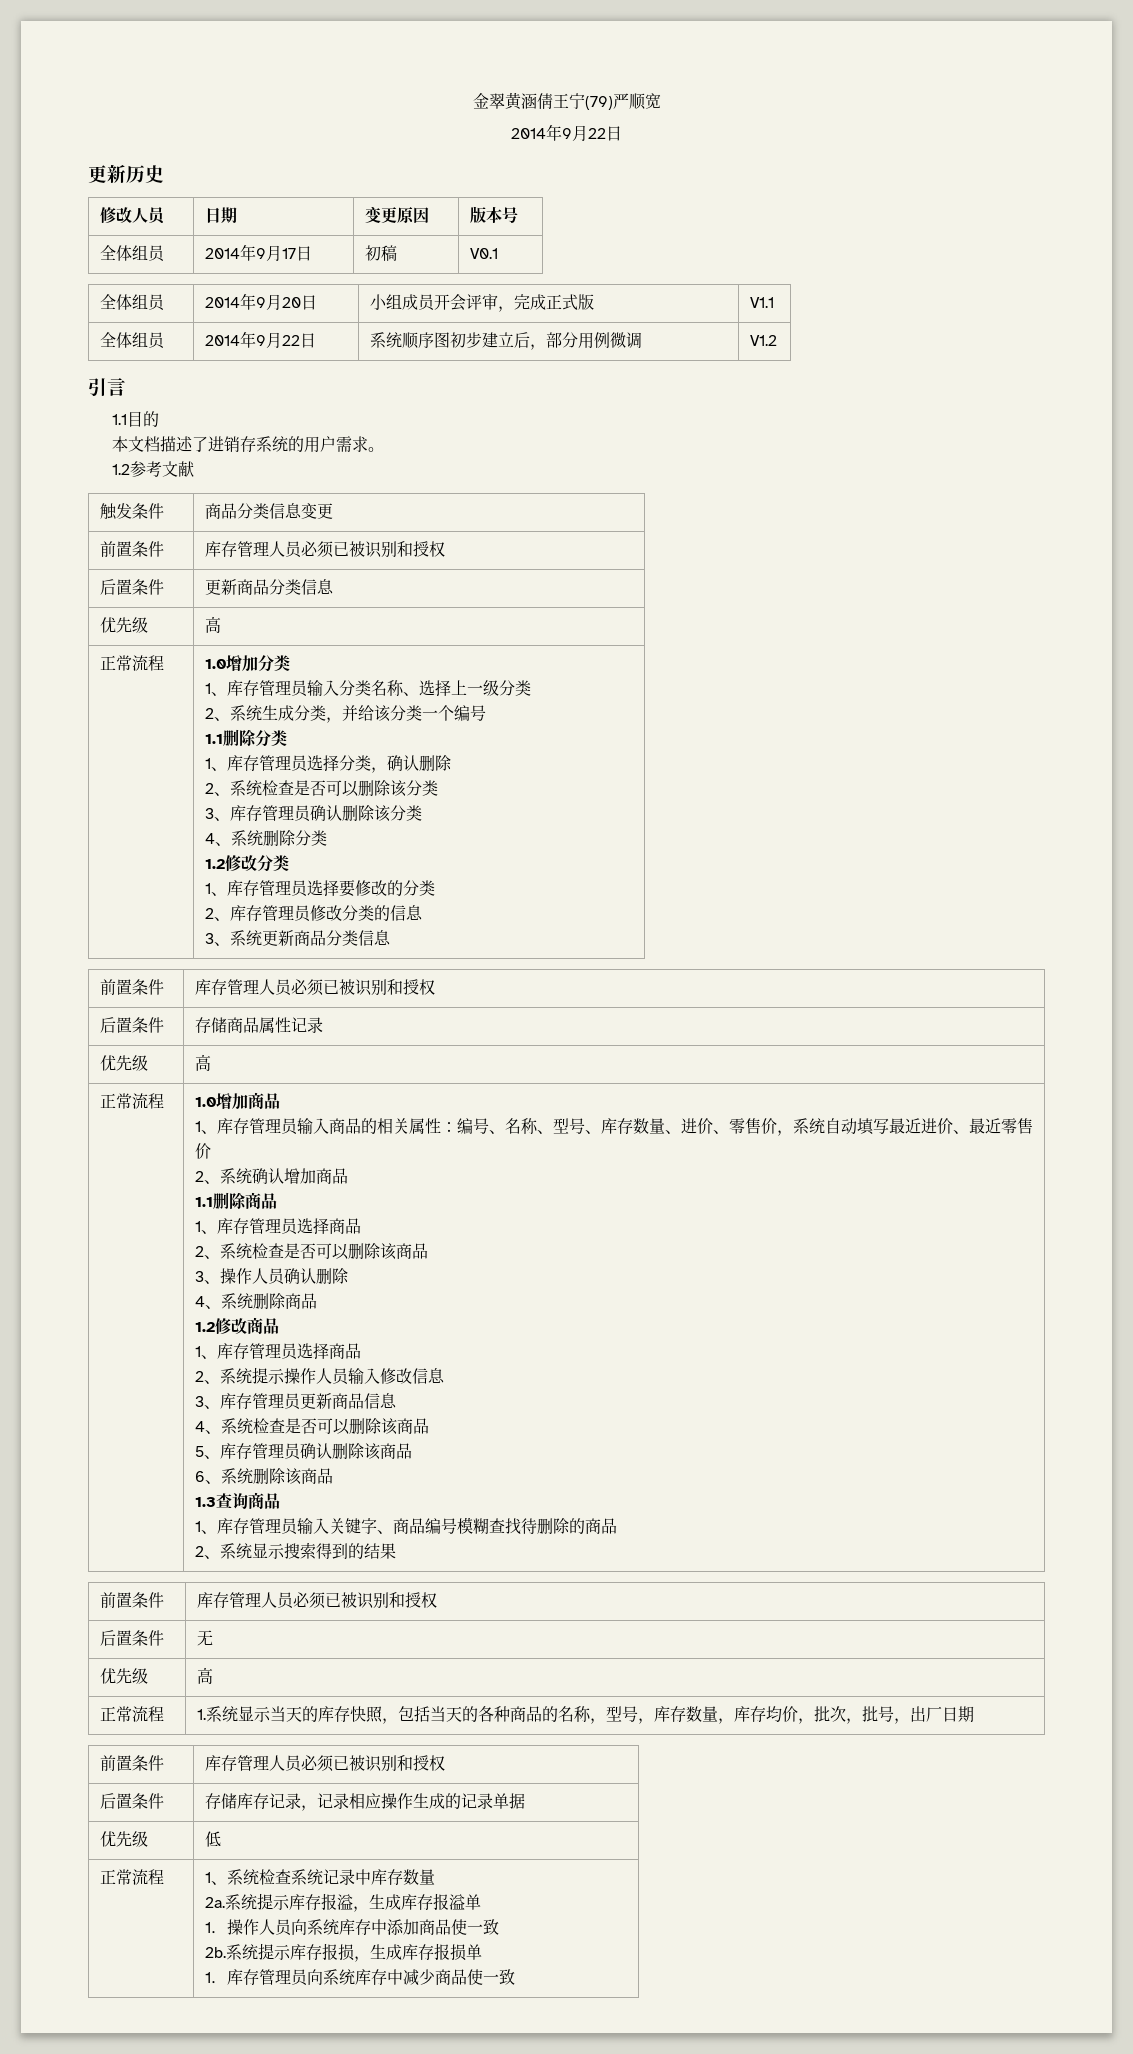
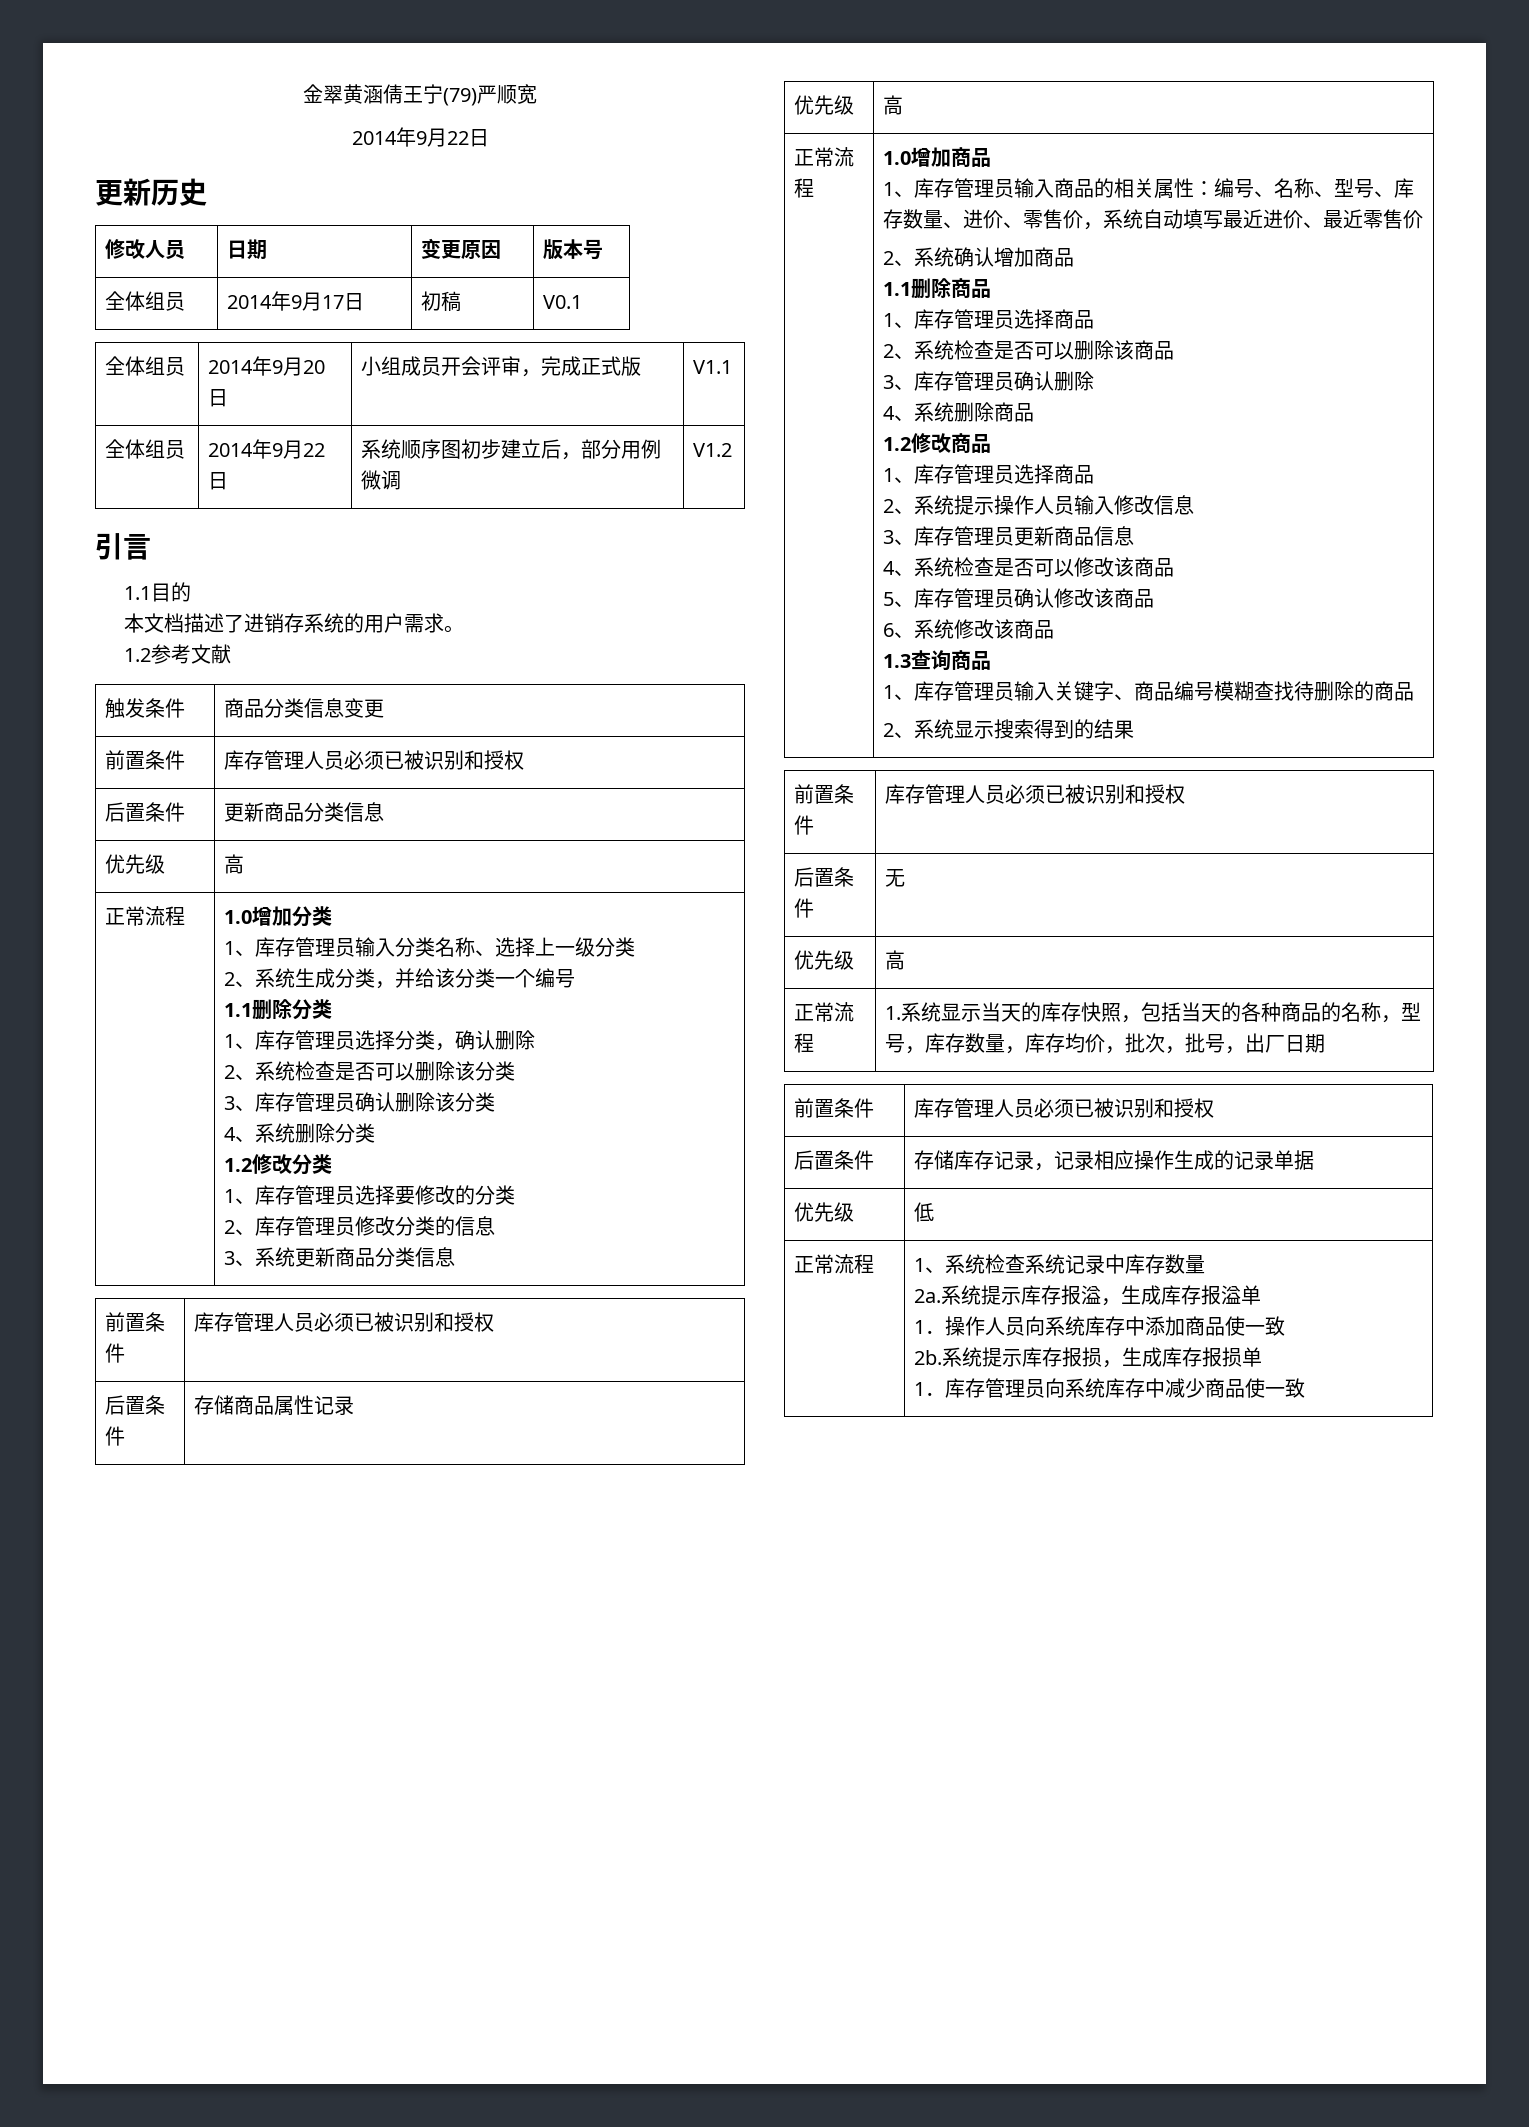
[219,1268,268,1284] 操作人 -> [914,371,995,391] 库存管理
[348,1418,382,1434] 删除 -> [1074,557,1115,577] 修改
[331,1443,365,1459] 删除 -> [1054,588,1095,608] 修改
[252,1468,286,1484] 删除 -> [954,619,995,639] 修改

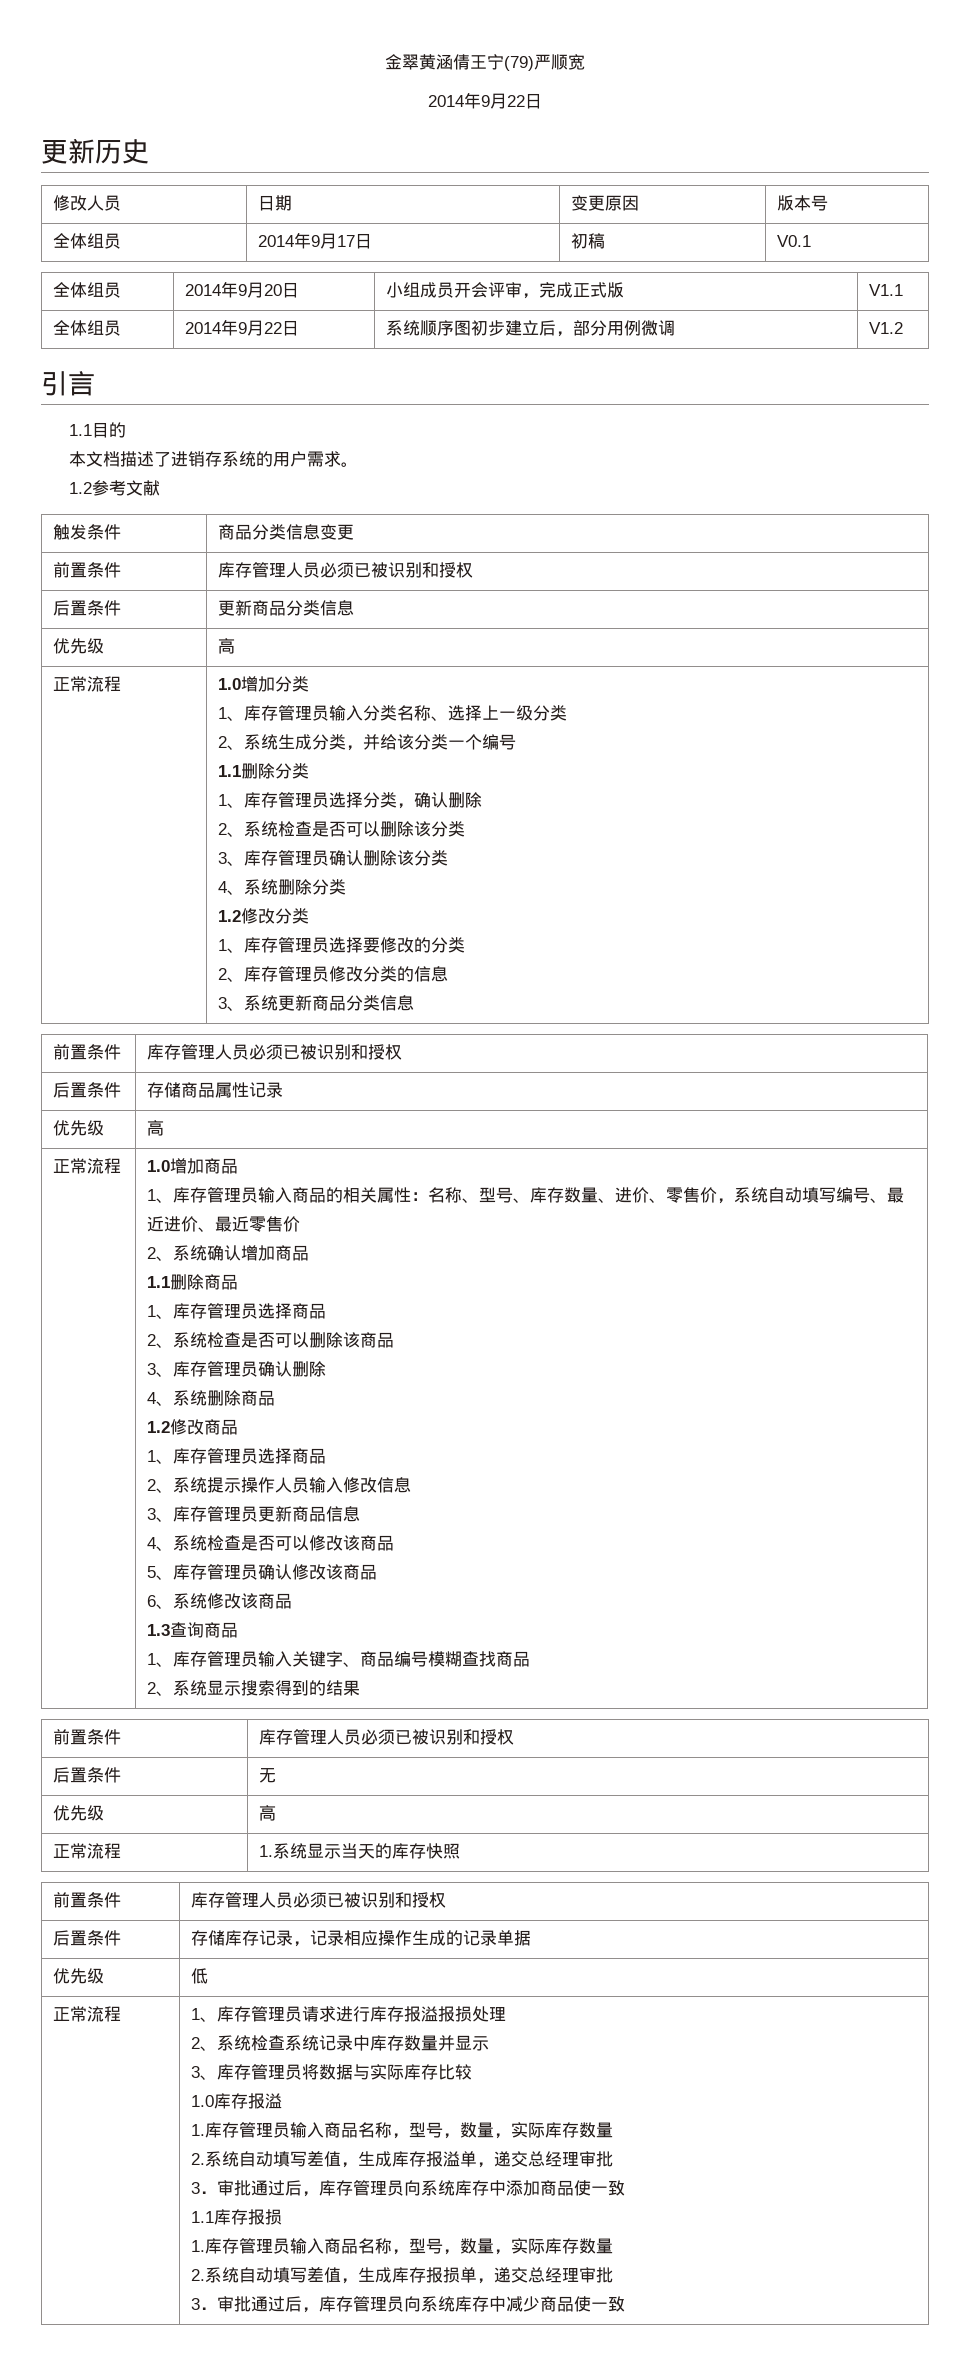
[1214,178,1275,198] 编号、 -> (428, 1196) none
(1224, 219) none -> [835,1187,887,1203] 编号、
[1294,681,1375,701] 待删除的 -> (496, 1659) none
[1121,1002,1422,1023] [885,1033,1326,1054] ，包括当天的各种商品的名称，型号，库存数量，库存均价，批次，批号，出厂日期 -> (460, 1851) none
(946, 1270) none -> [216,2006,506,2022] [190,2037,217,2051] 库存管理员请求进行库存报溢报损处理 // 2、
[914,1285,1262,1306] [914,1316,1006,1336] // 2a.系统提示库存报溢，生成库存报溢单 // 1．操作人 -> [437,2035,489,2051] [190,2064,472,2080] [190,2093,282,2109] [190,2122,613,2139] [190,2151,613,2168] [190,2180,387,2197] 并显示 // 3、库存管理员将数据与实际库存比较 // 1.0库存报溢 // 1.库存管理员输入商品名称，型号，数量，实际库存数量 // 2.系统自动填写差值，生成库存报溢单，递交总经理审批 // 3．审批通过后，库存管理
[914,1347,1263,1368] [914,1382,946,1396] 2b.系统提示库存报损，生成库存报损单 // 1． -> [190,2209,282,2225] [190,2238,613,2255] [190,2267,613,2284] [190,2296,319,2313] 1.1库存报损 // 1.库存管理员输入商品名称，型号，数量，实际库存数量 // 2.系统自动填写差值，生成库存报损单，递交总经理审批 // 3．审批通过后，

